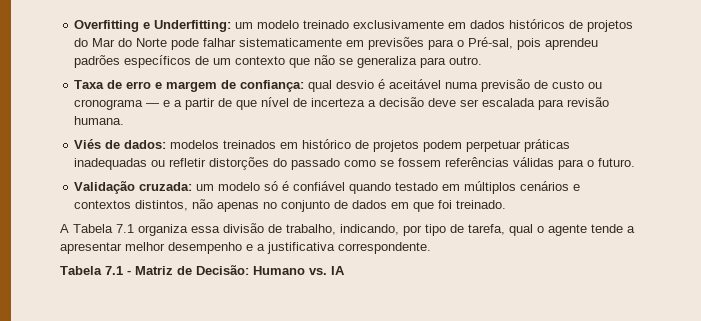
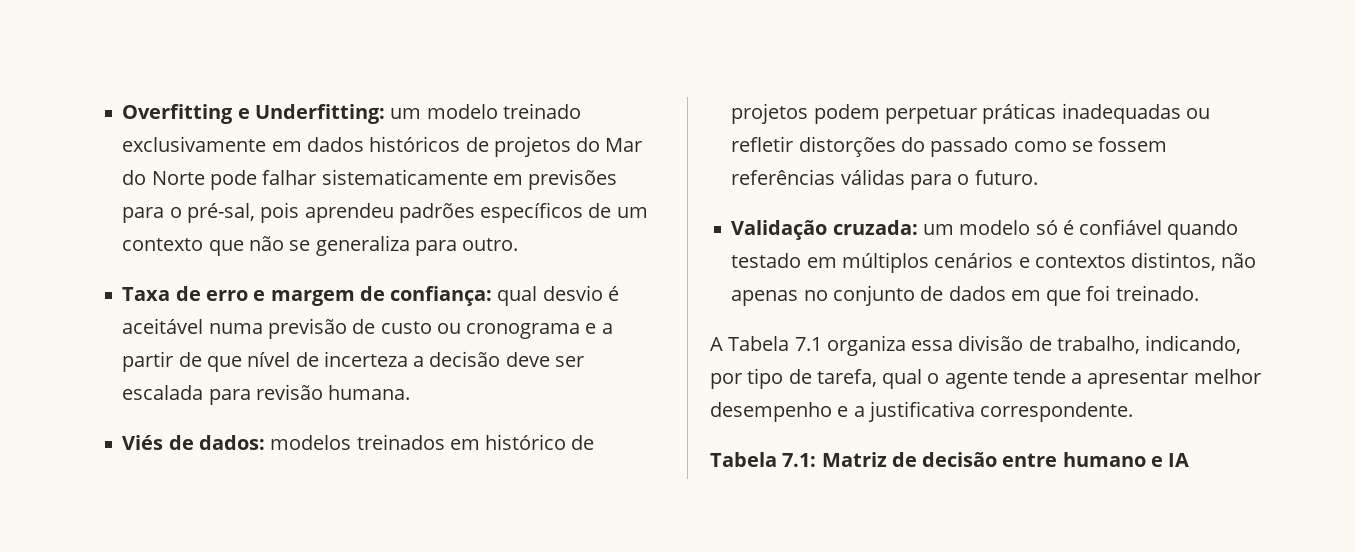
[468,37,514,49] Pré-sal, -> [186,203,255,223] pré-sal,
[146,103,160,107] — -> (581, 331) none
[105,265,327,275] 7.1 - Matriz de Decisão: Humano vs. -> [782,452,1163,467] 7.1: Matriz de decisão entre humano e

